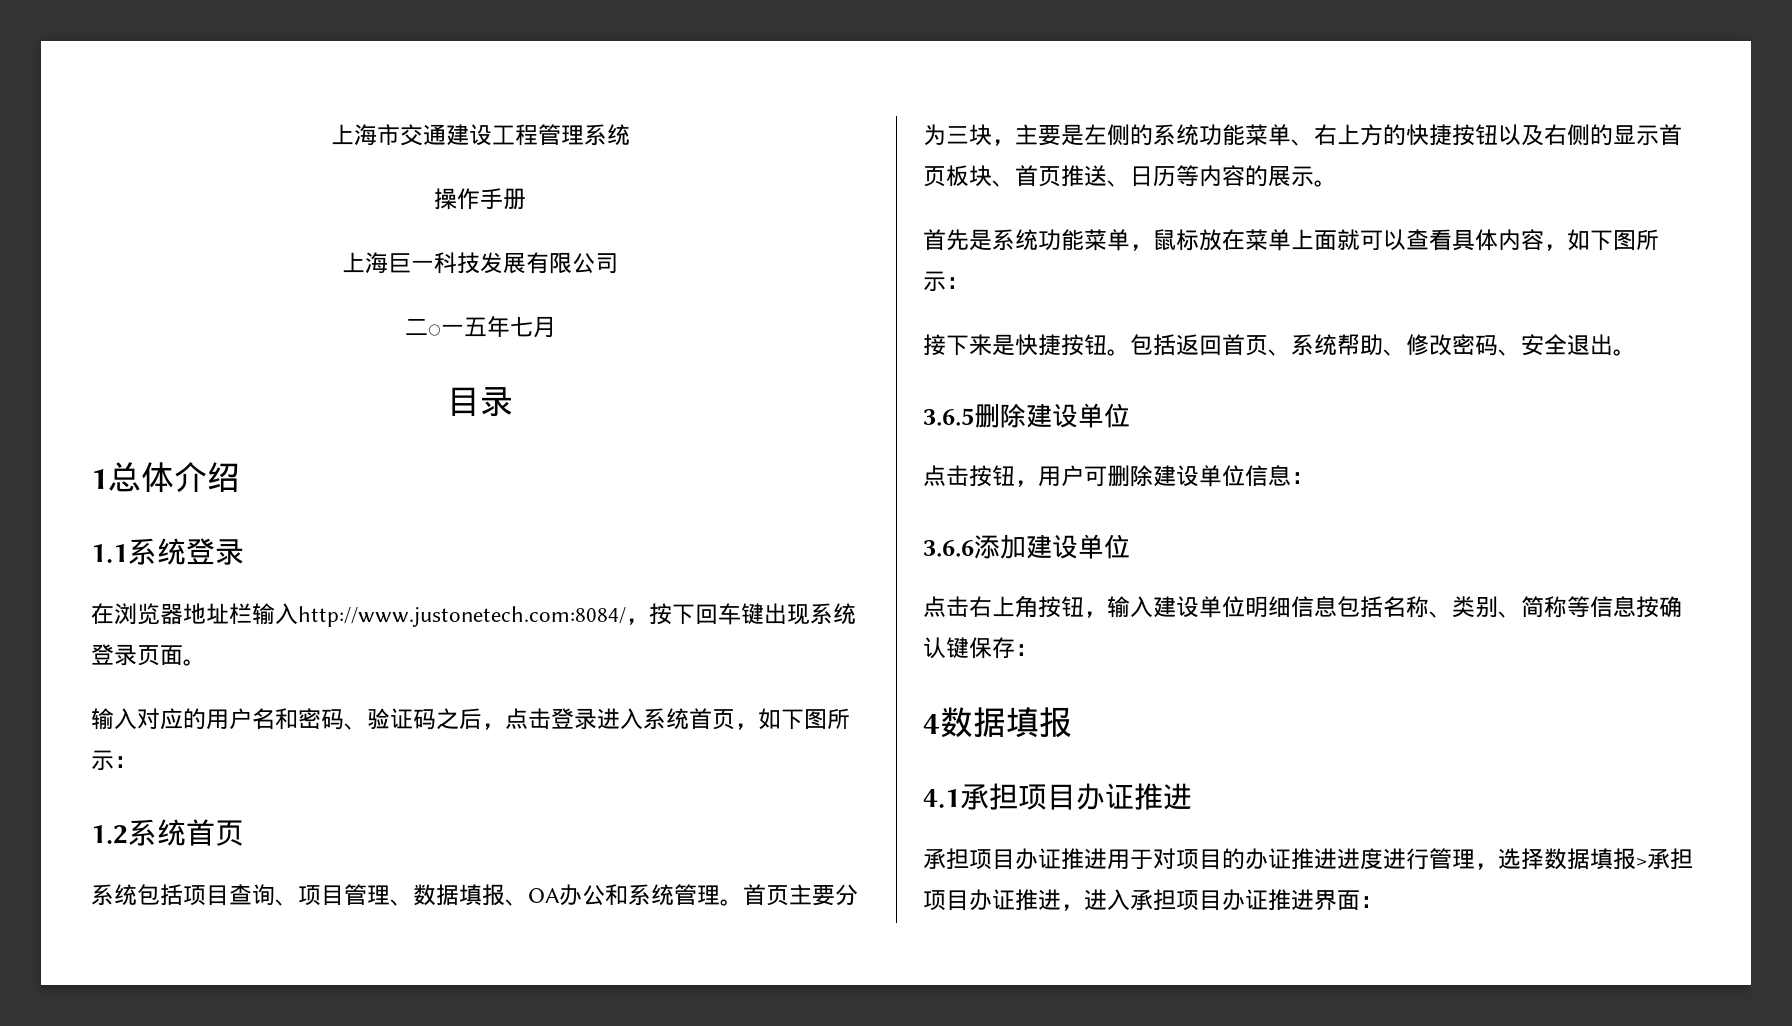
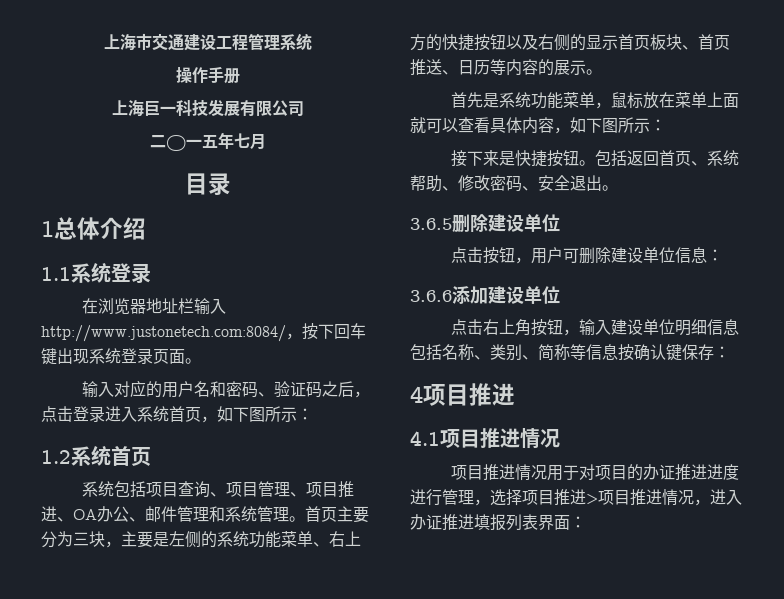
[413,884,505,906] 数据填报 -> [306,481,355,498] [41,506,57,522] 项目推进
(605, 895) none -> [129,506,209,522] 、邮件管理
[940,707,1072,738] [923,783,1192,810] [923,848,1107,870] 数据填报 // 4.1承担项目办证推进 // 承担项目办证推进 -> [423,383,515,406] [410,428,560,449] [451,464,548,481] 项目推进 // 4.1项目推进情况 // 项目推进情况
[1544,848,1693,870] [923,889,1314,911] 数据填报>承担项目办证推进，进入承担项目办证推进 -> [522,489,742,506] [410,514,538,531] 项目推进>项目推进情况，进入办证推进填报列表

